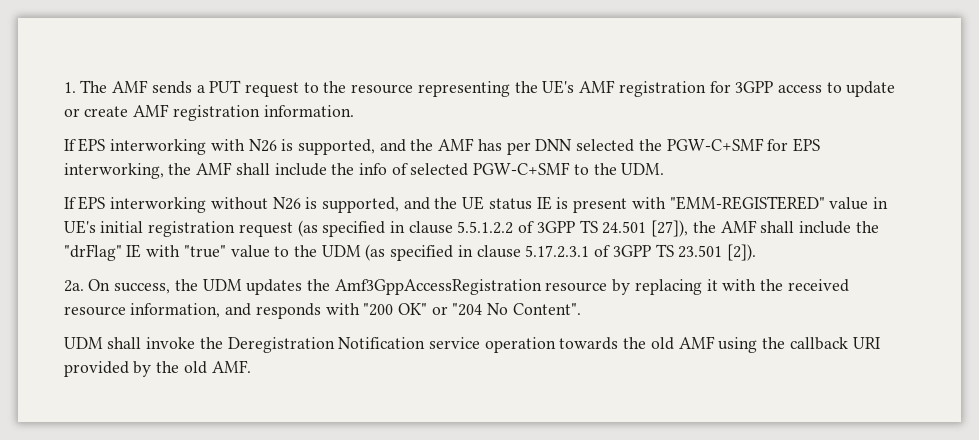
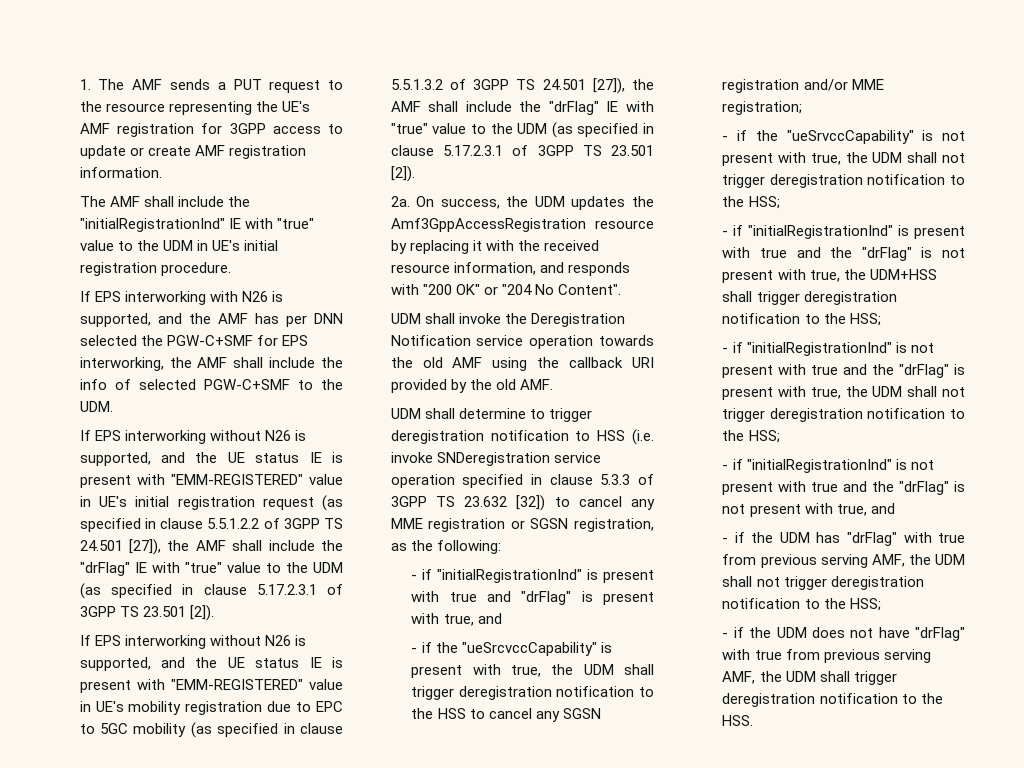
(354, 111) none -> [79,196,250,207] [79,218,314,232] [79,240,279,251] [79,262,231,276] // The AMF shall include the "initialRegistrationInd" IE with "true" value to the UDM in UE's initial registration procedure.
(757, 252) none -> [79,635,306,649] [79,657,344,671] [79,679,344,693] [79,701,343,715] [79,722,344,738] [390,78,654,94] [390,101,654,115] [390,122,654,138] [390,145,654,156] [390,166,415,182] // If EPS interworking without N26 is supported, and the UE status IE is present with "EMM-REGISTERED" value in UE's mobility registration due to EPC to 5GC mobility (as specified in clause 5.5.1.3.2 of 3GPP TS 24.501 [27]), the AMF shall include the "drFlag" IE with "true" value to the UDM (as specified in clause 5.17.2.3.1 of 3GPP TS 23.501 [2]).
(251, 366) none -> [390,408,592,422] [390,429,654,445] [390,452,601,466] [390,474,654,488] [390,495,655,511] [390,518,654,532] [390,540,501,554] [411,569,654,583] [411,591,654,605] [411,613,502,626] [411,642,612,656] [411,664,654,678] [411,686,654,700] [411,708,601,722] [722,79,884,93] [722,101,803,115] [722,130,965,144] [722,152,965,166] [722,174,965,188] [722,196,780,209] [722,225,965,239] [722,247,965,261] [722,269,937,283] [722,291,897,305] [722,313,881,326] [722,342,934,356] [722,364,965,378] [722,386,965,400] [722,408,965,422] [722,430,780,443] [722,459,934,473] [722,481,965,495] [722,503,895,517] [722,532,965,546] [722,554,965,568] [722,576,924,590] [722,598,881,611] [722,627,965,641] [722,649,931,663] [722,671,897,685] [722,693,943,707] [722,715,754,726] // UDM shall determine to trigger deregistration notification to HSS (i.e. invoke SNDeregistration service operation specified in clause 5.3.3 of 3GPP TS 23.632 [32]) to cancel any MME registration or SGSN registration, as the following: // - if "initialRegistrationInd" is present with true and "drFlag" is present with true, and // - if the "ueSrcvccCapability" is present with true, the UDM shall trigger deregistration notification to the HSS to cancel any SGSN registration and/or MME registration; // - if the "ueSrvccCapability" is not present with true, the UDM shall not trigger deregistration notification to the HSS; // - if "initialRegistrationInd" is present with true and the "drFlag" is not present with true, the UDM+HSS shall trigger deregistration notification to the HSS; // - if "initialRegistrationInd" is not present with true and the "drFlag" is present with true, the UDM shall not trigger deregistration notification to the HSS; // - if "initialRegistrationInd" is not present with true and the "drFlag" is not present with true, and // - if the UDM has "drFlag" with true from previous serving AMF, the UDM shall not trigger deregistration notification to the HSS; // - if the UDM does not have "drFlag" with true from previous serving AMF, the UDM shall trigger deregistration notification to the HSS.

